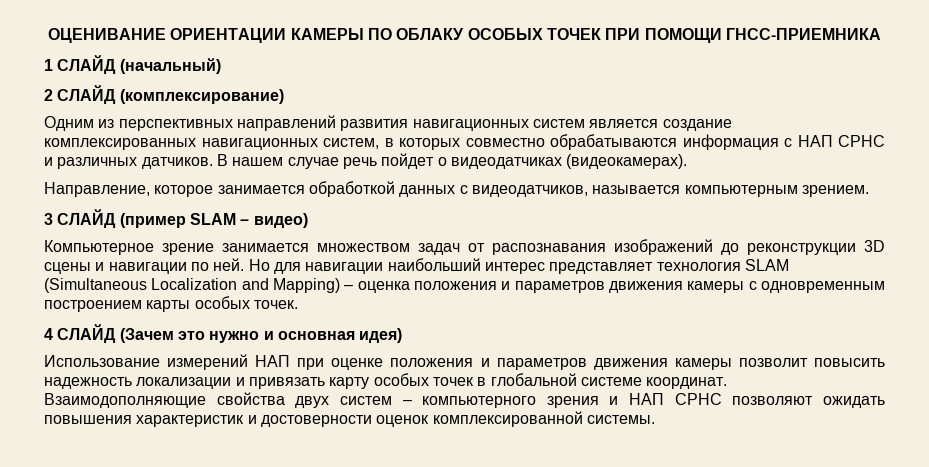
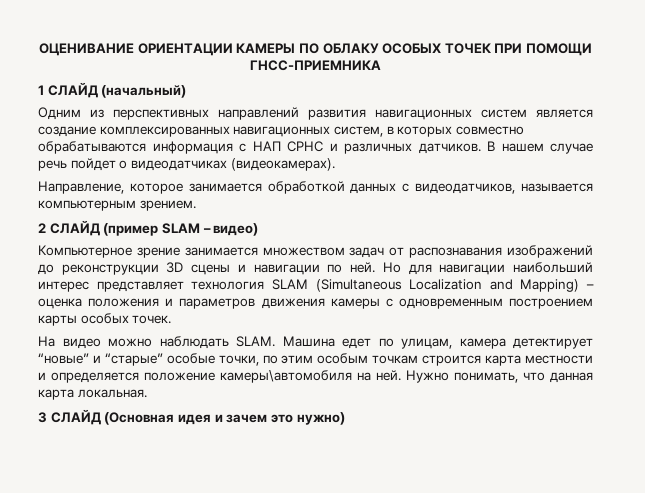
[44,85,284,104] // 2 СЛАЙД (комплексирование) -> (187, 91) none
[44,213,53,225] 3 -> [38,223,46,233] 2
[44,324,403,343] [44,354,886,370] [44,373,728,389] [44,392,885,408] [44,411,655,427] 4 СЛАЙД (Зачем это нужно и основная идея) // Использование измерений НАП при оценке положения и параметров движения камеры позволит повысить надежность локализации и привязать карту особых точек в глобальной системе координат. Взаимодополняющие свойства двух систем – компьютерного зрения и НАП СРНС позволяют ожидать повышения характеристик и достоверности оценок комплексированной системы. -> [38,336,593,349] [38,353,594,366] [38,370,593,383] [38,389,147,400] [38,409,345,425] На видео можно наблюдать SLAM. Машина едет по улицам, камера детектирует “новые” и “старые” особые точки, по этим особым точкам строится карта местности и определяется положение камеры\автомобиля на ней. Нужно понимать, что данная карта локальная. // 3 СЛАЙД (Основная идея и зачем это нужно)

